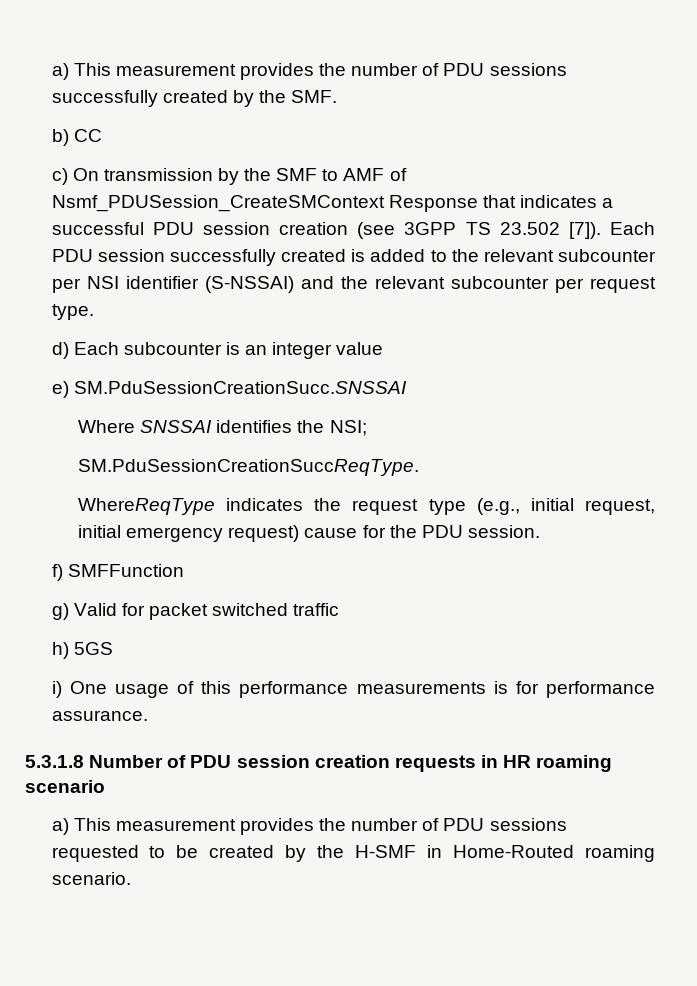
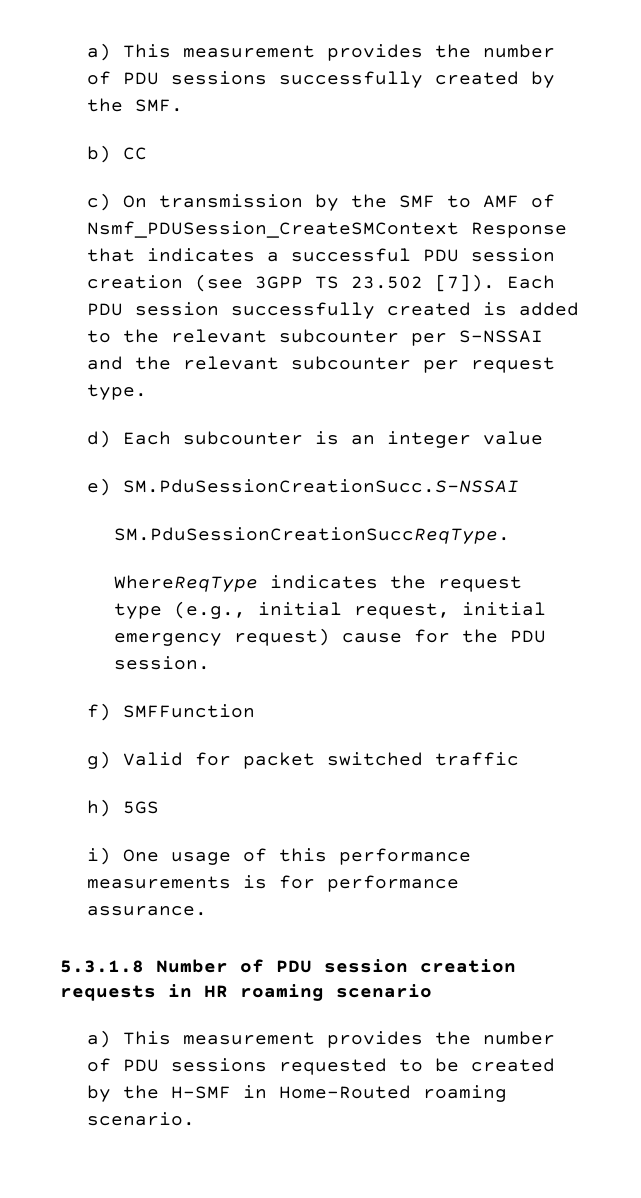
[86,276,294,293] NSI identifier (S-NSSAI) -> [458,330,543,343] S-NSSAI
[73,381,407,394] [78,420,367,436] SM.PduSessionCreationSucc.SNSSAI // Where SNSSAI identifies the NSI; -> [122,479,519,493] SM.PduSessionCreationSucc.S-NSSAI

